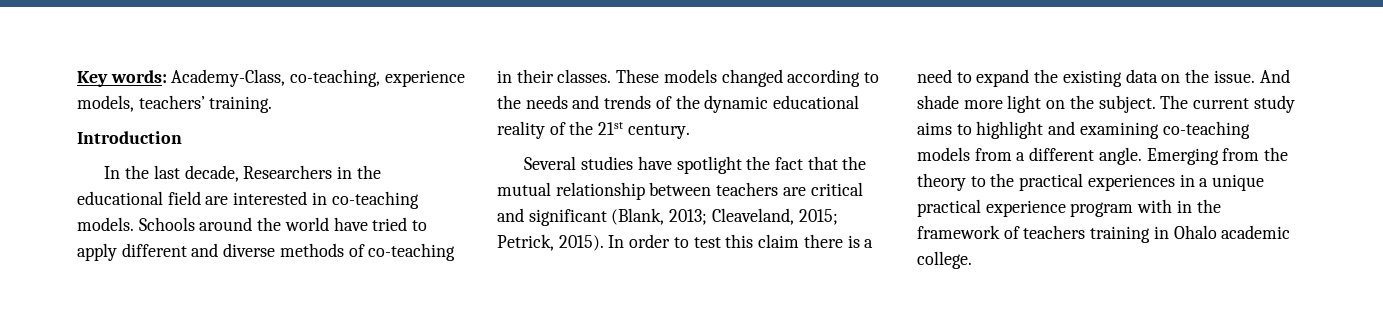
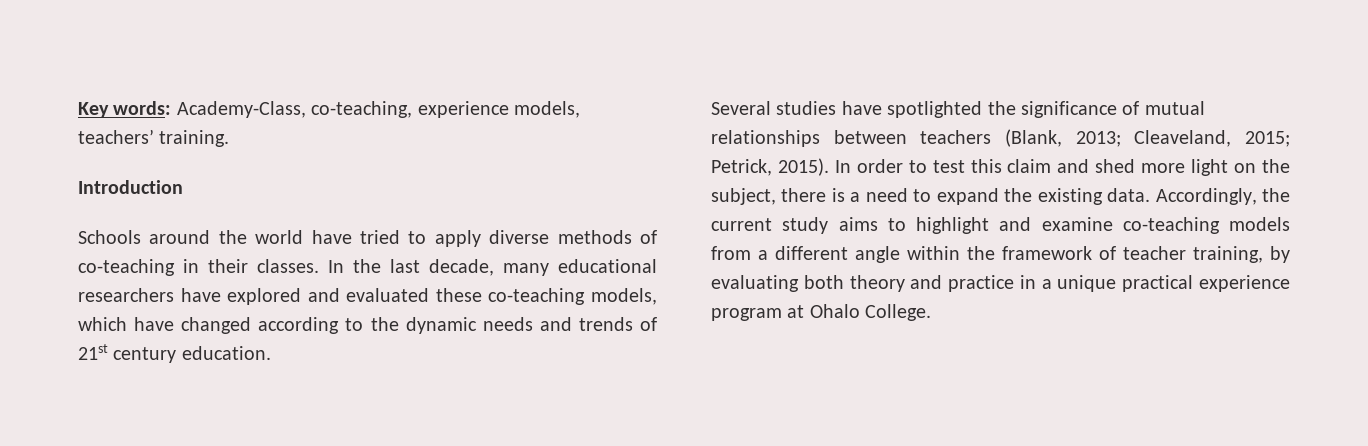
[104,165,381,182] [77,191,419,209] [77,217,134,231] In the last decade, Researchers in the educational field are interested in co-teaching models. -> (183, 187) none
[121,243,219,257] different and -> (481, 238) none
[616,69,717,83] These models -> [328,259,657,276] [78,288,657,305] [78,317,175,331] In the last decade, many educational researchers have explored and evaluated these co-teaching models, which have
(521, 102) none -> [405,317,477,334] dynamic
[675,95,860,113] [497,121,690,139] [524,156,867,174] [497,182,863,200] [497,208,607,226] the dynamic educational reality of the 21st century. // Several studies have spotlight the fact that the mutual relationship between teachers are critical and significant -> [78,344,271,363] [711,101,1205,118] [711,130,992,147] 21st century education. // Several studies have spotlighted the significance of mutual relationships between teachers
(800, 241) none -> [1057,159,1290,176] [711,188,776,205] and shed more light on the subject,
[1125,69,1290,83] [917,95,1189,113] data on the issue. And shade more light on the subject. The -> [1107,188,1290,205] data. Accordingly, the
[1079,122,1159,139] examining -> [1041,217,1113,231] examine
[1098,147,1289,165] [917,173,1175,191] angle. Emerging from the theory to the practical experiences -> [855,246,1290,263] [711,275,1015,292] angle within the framework of teacher training, by evaluating both theory and practice
[1137,199,1221,213] [917,225,1291,243] [917,251,972,269] with in the framework of teachers training in Ohalo academic college. -> [787,304,932,321] at Ohalo College.

